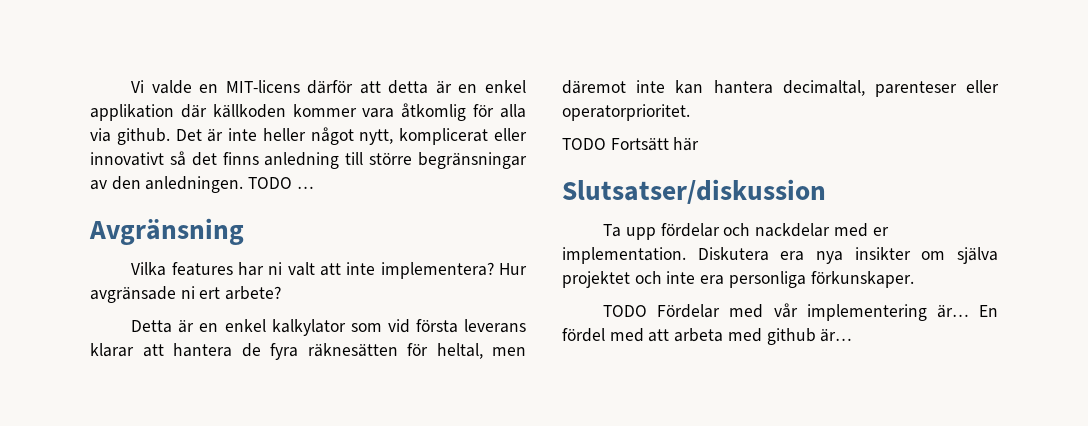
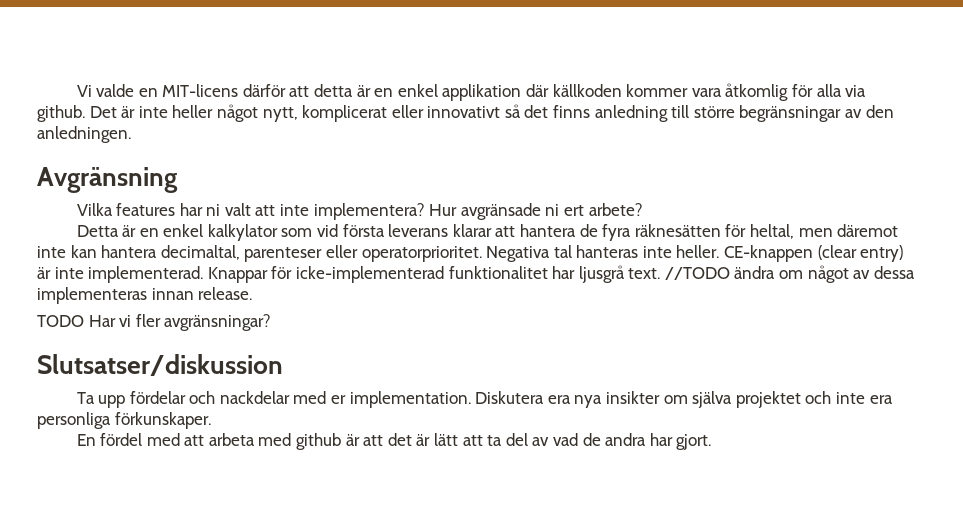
[248,177,314,189] TODO … -> (131, 134) none
[562,137,700,151] // TODO Fortsätt här -> [486,245,904,262] [37,265,915,283] [37,287,253,304] [37,314,272,331] Negativa tal hanteras inte heller. CE-knappen (clear entry) är inte implementerad. Knappar för icke-implementerad funktionalitet har ljusgrå text. //TODO ändra om något av dessa implementeras innan release. // TODO Har vi fler avgränsningar?
[603,303,969,321] TODO Fördelar med vår implementering är… -> (211, 420) none
[820,329,853,342] är… -> [345,433,712,450] är att det är lätt att ta del av vad de andra har gjort.

